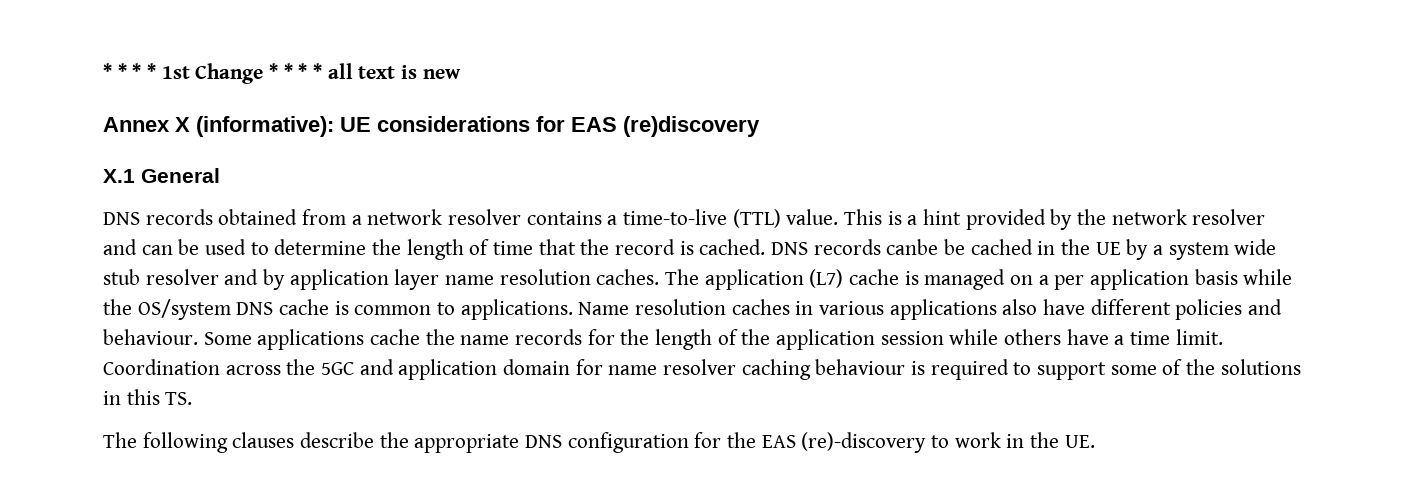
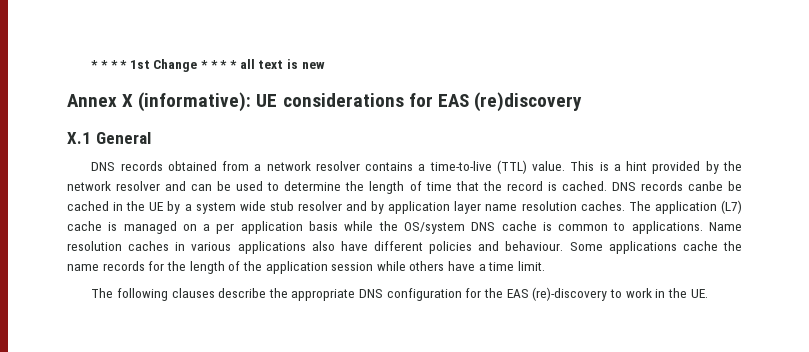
[103,359,1301,380] [103,389,193,405] Coordination across the 5GC and application domain for name resolver caching behaviour is required to support some of the solutions in this TS. -> (546, 266) none

